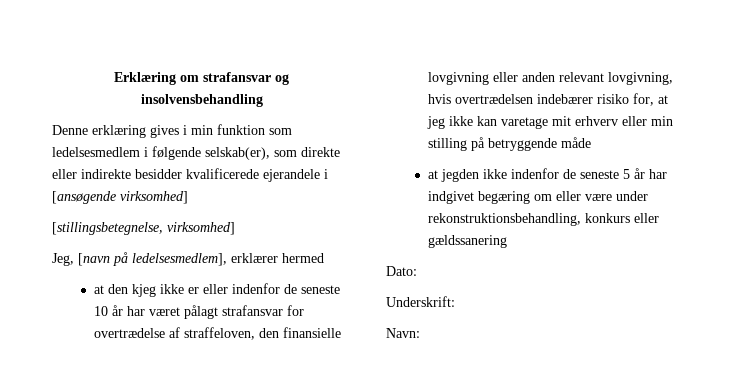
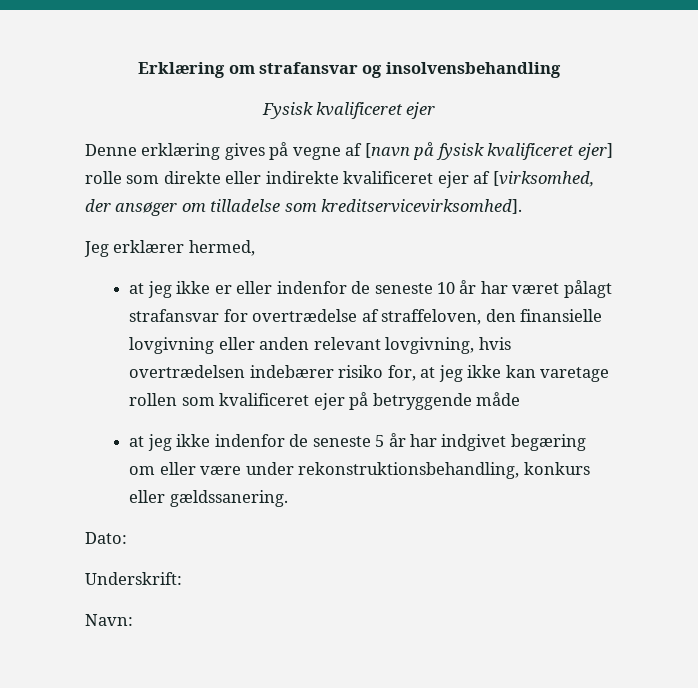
(263, 100) none -> [261,102,436,119] // Fysisk kvalificeret ejer
[183,124,292,135] [52,146,340,160] [52,168,328,182] [52,191,188,204] [52,222,235,235] [52,252,324,266] [93,284,156,297] i min funktion som ledelsesmedlem i følgende selskab(er), som direkte eller indirekte besidder kvalificerede ejerandele i [ansøgende virksomhed] // [stillingsbetegnelse, virksomhed] // Jeg, [navn på ledelsesmedlem], erklærer hermed // at den kjeg -> [269,142,613,160] [85,171,594,188] [85,199,523,216] [84,240,255,257] [129,281,172,298] på vegne af [navn på fysisk kvalificeret ejer] rolle som direkte eller indirekte kvalificeret ejer af [virksomhed, der ansøger om tilladelse som kreditservicevirksomhed]. // Jeg erklærer hermed, // at jeg
[551,116,673,126] [427,138,467,151] mit erhverv eller min stilling -> [129,393,345,410] rollen som kvalificeret ejer
[440,169,479,182] jegden -> [147,434,172,451] jeg
[427,235,507,248] gældssanering -> [169,490,288,507] gældssanering.

